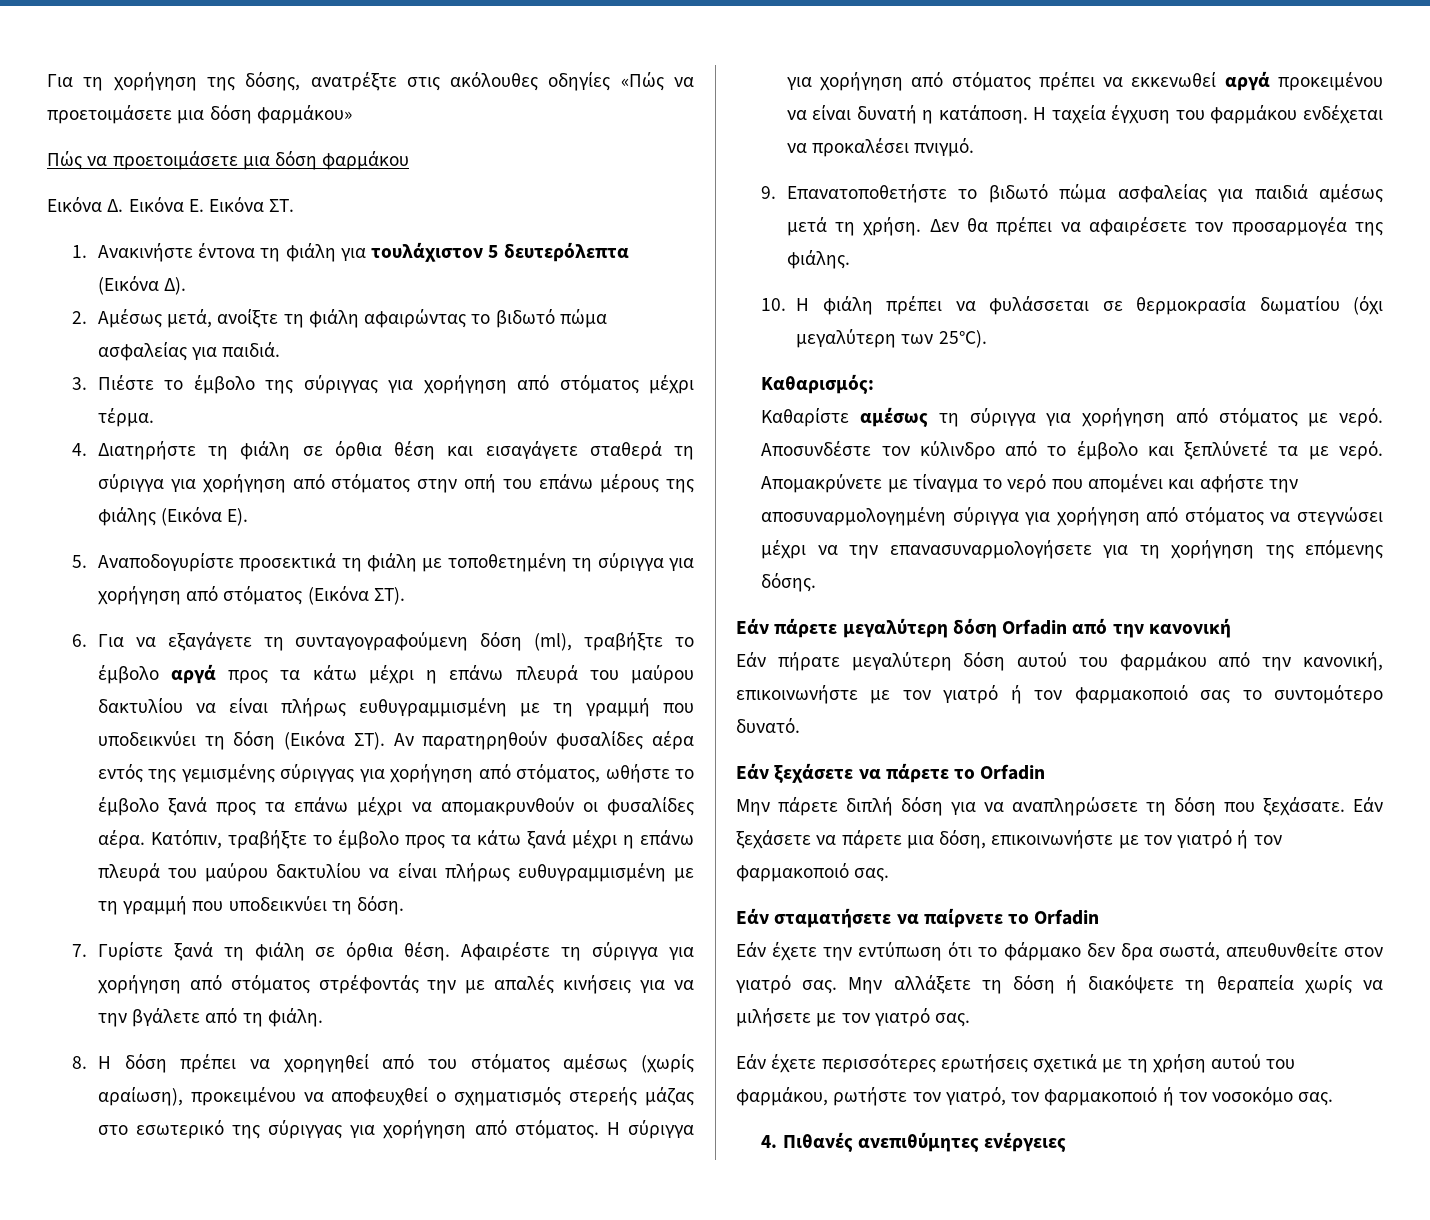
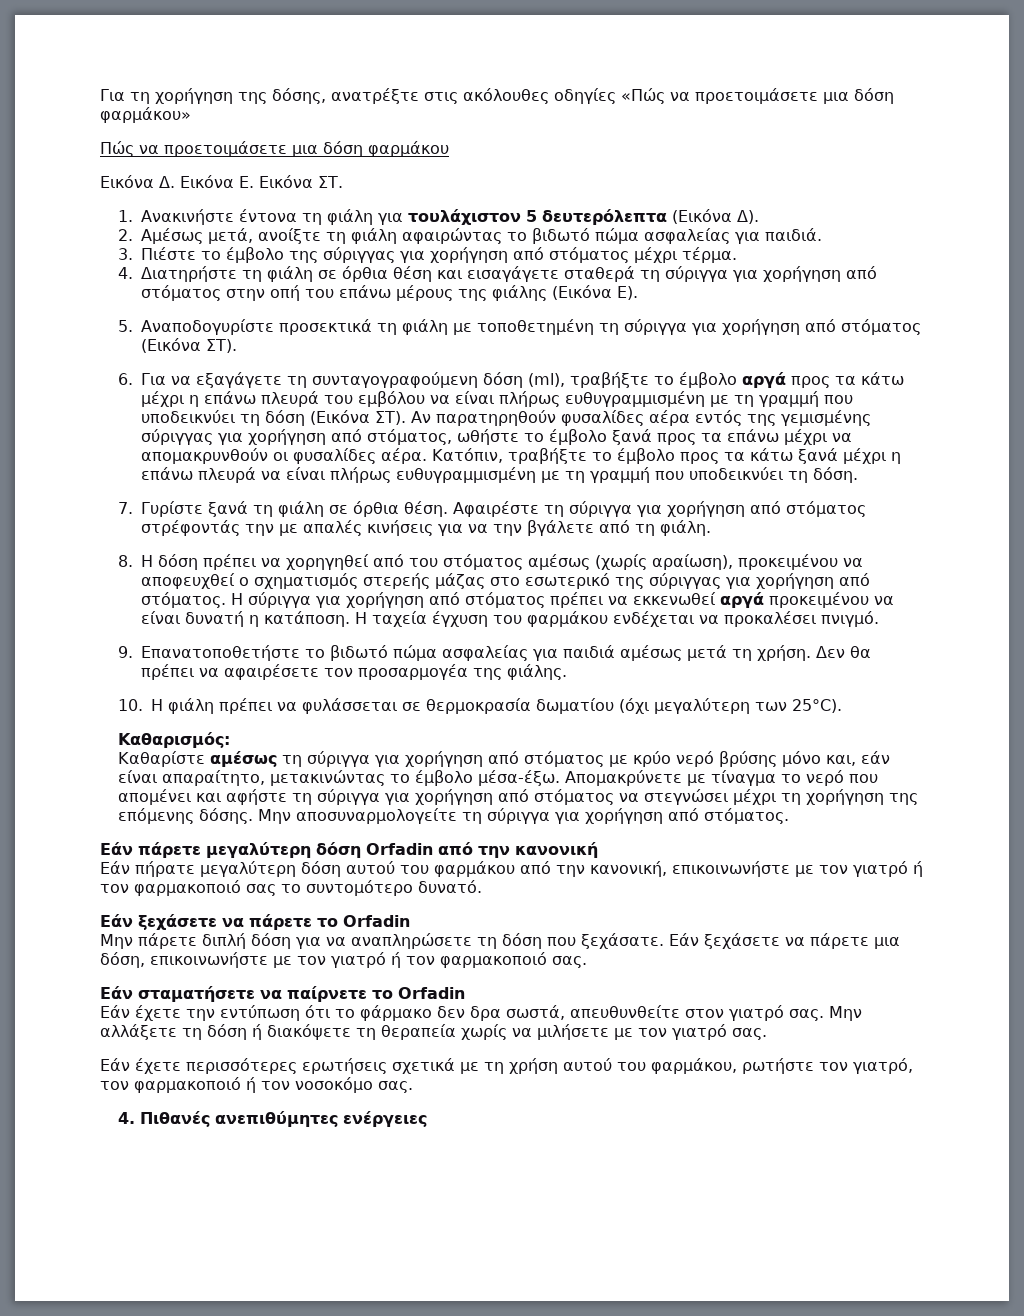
[631,665,694,684] [97,698,183,713] μαύρου δακτυλίου -> [358,391,426,407] εμβόλου
[167,863,362,882] του μαύρου δακτυλίου -> (257, 475) none
[1339,408,1383,427] [761,441,1383,460] νερό. Αποσυνδέστε τον κύλινδρο από το έμβολο και ξεπλύνετέ τα με νερό. -> [633,751,891,767] [118,770,561,786] κρύο νερό βρύσης μόνο και, εάν είναι απαραίτητο, μετακινώντας το έμβολο μέσα-έξω.
[1268,479,1298,493] [761,507,947,526] την αποσυναρμολογημένη -> [292,793,313,805] τη
[817,540,1129,559] να την επανασυναρμολογήσετε για -> (777, 797) none
(817, 582) none -> [258,808,790,824] Μην αποσυναρμολογείτε τη σύριγγα για χορήγηση από στόματος.

